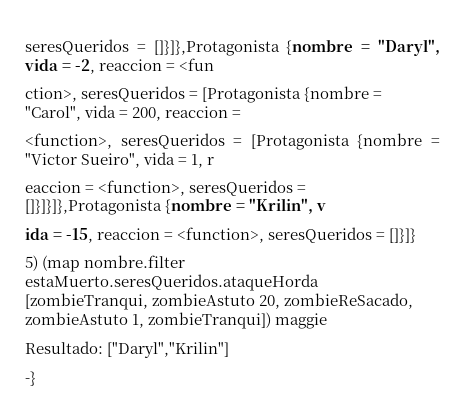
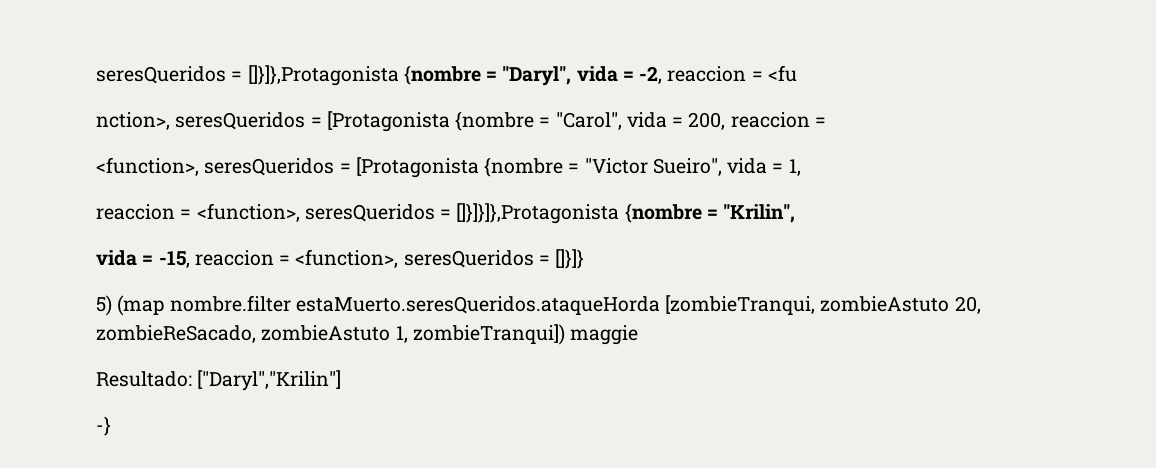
[179,58,215,71] [25,87,77,102] <fun // ction>, -> [767,65,797,82] [96,112,170,130] <fu // nction>,
[207,157,215,165] [25,181,81,193] r // eaccion -> [96,204,175,220] // reaccion
[316,203,327,211] [25,228,49,240] v // ida -> [96,250,137,266] // vida

